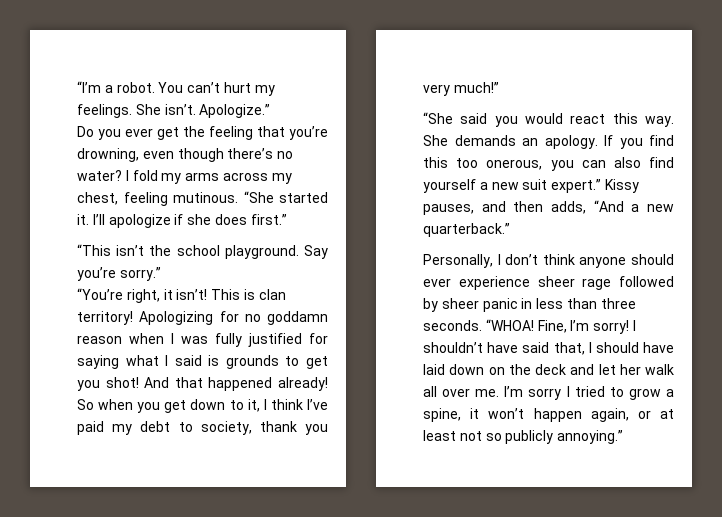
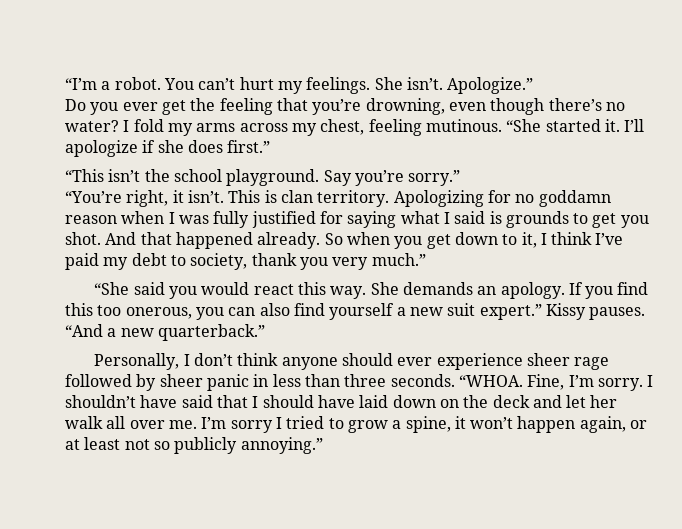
[176,289,208,300] isn’t! -> [187,190,224,203] isn’t.
[77,311,133,325] territory! -> [317,190,390,207] territory.
[105,377,139,388] shot! -> [65,232,101,245] shot.
[278,377,328,391] already! -> [257,232,321,249] already.
[453,82,499,93] much!” -> [371,253,426,266] much.”
[423,201,586,215] pauses, and then adds, -> [589,307,646,320] pauses.
[485,319,534,331] “WHOA! -> [458,375,523,387] “WHOA.
[593,320,630,334] sorry! -> [597,378,643,391] sorry.
[553,342,585,355] that, -> [216,395,248,408] that

